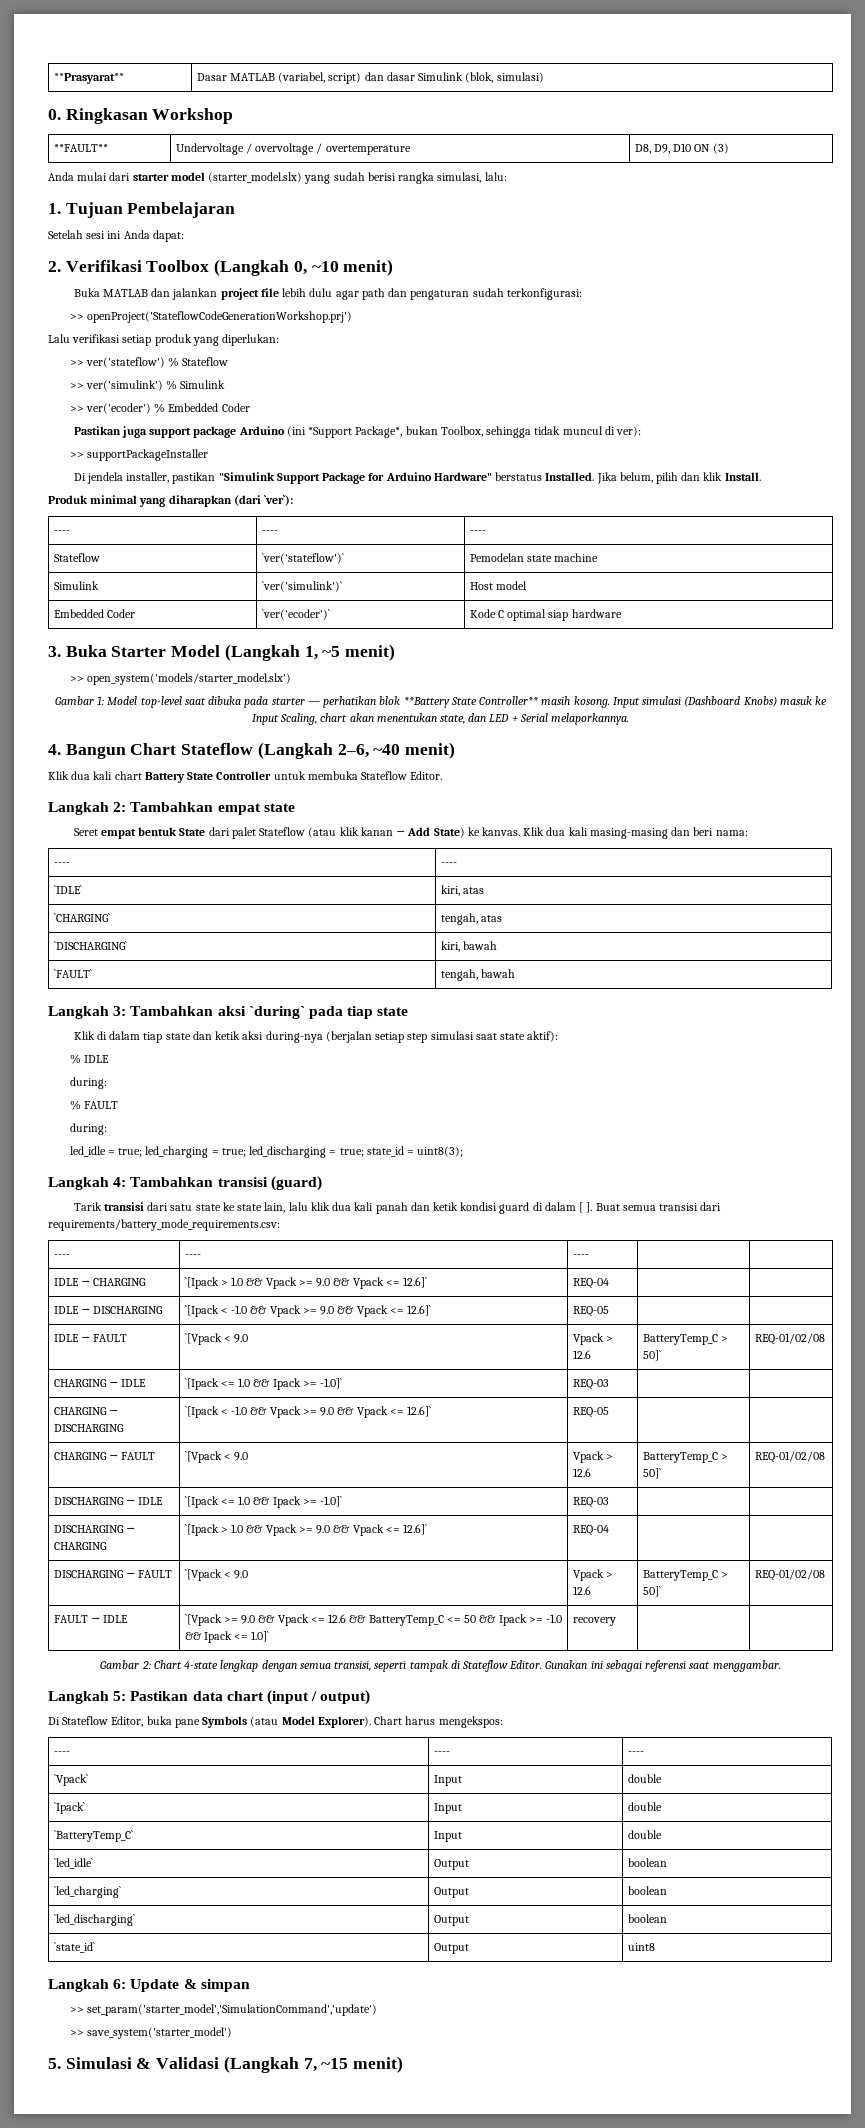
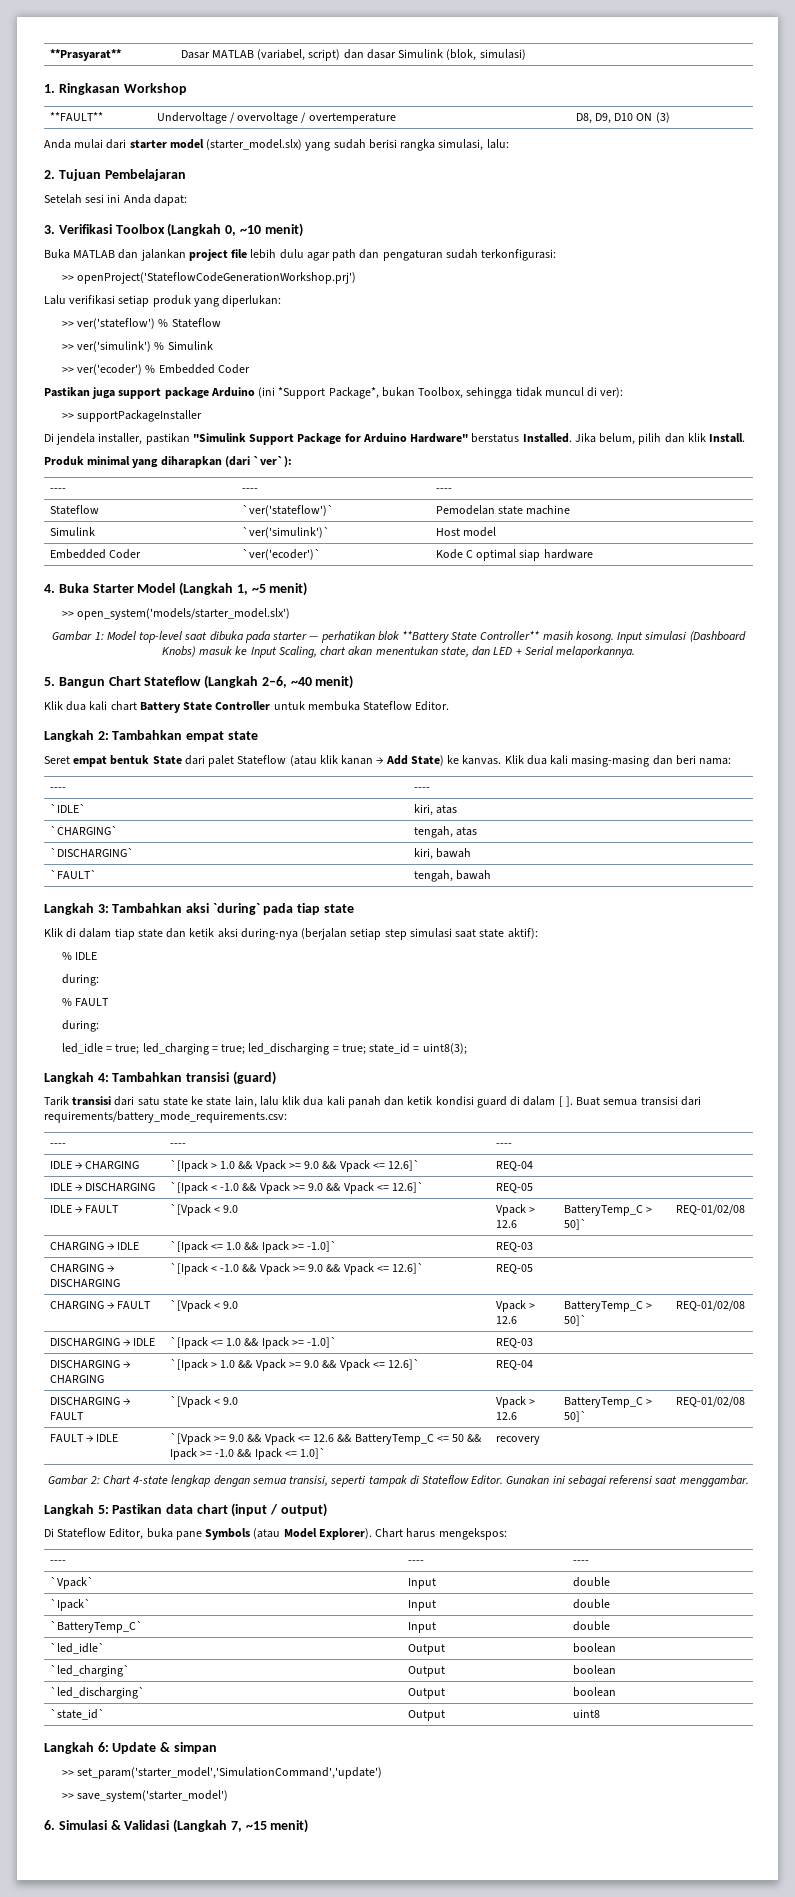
[48,109,61,120] 0. -> [44,84,55,93] 1.
[48,203,61,214] 1. -> [44,170,55,179] 2.
[48,261,61,272] 2. -> [44,225,55,234] 3.
[48,646,61,657] 3. -> [44,584,55,593] 4.
[48,744,61,755] 4. -> [44,677,55,686] 5.
[48,2058,61,2069] 5. -> [44,1820,55,1830] 6.

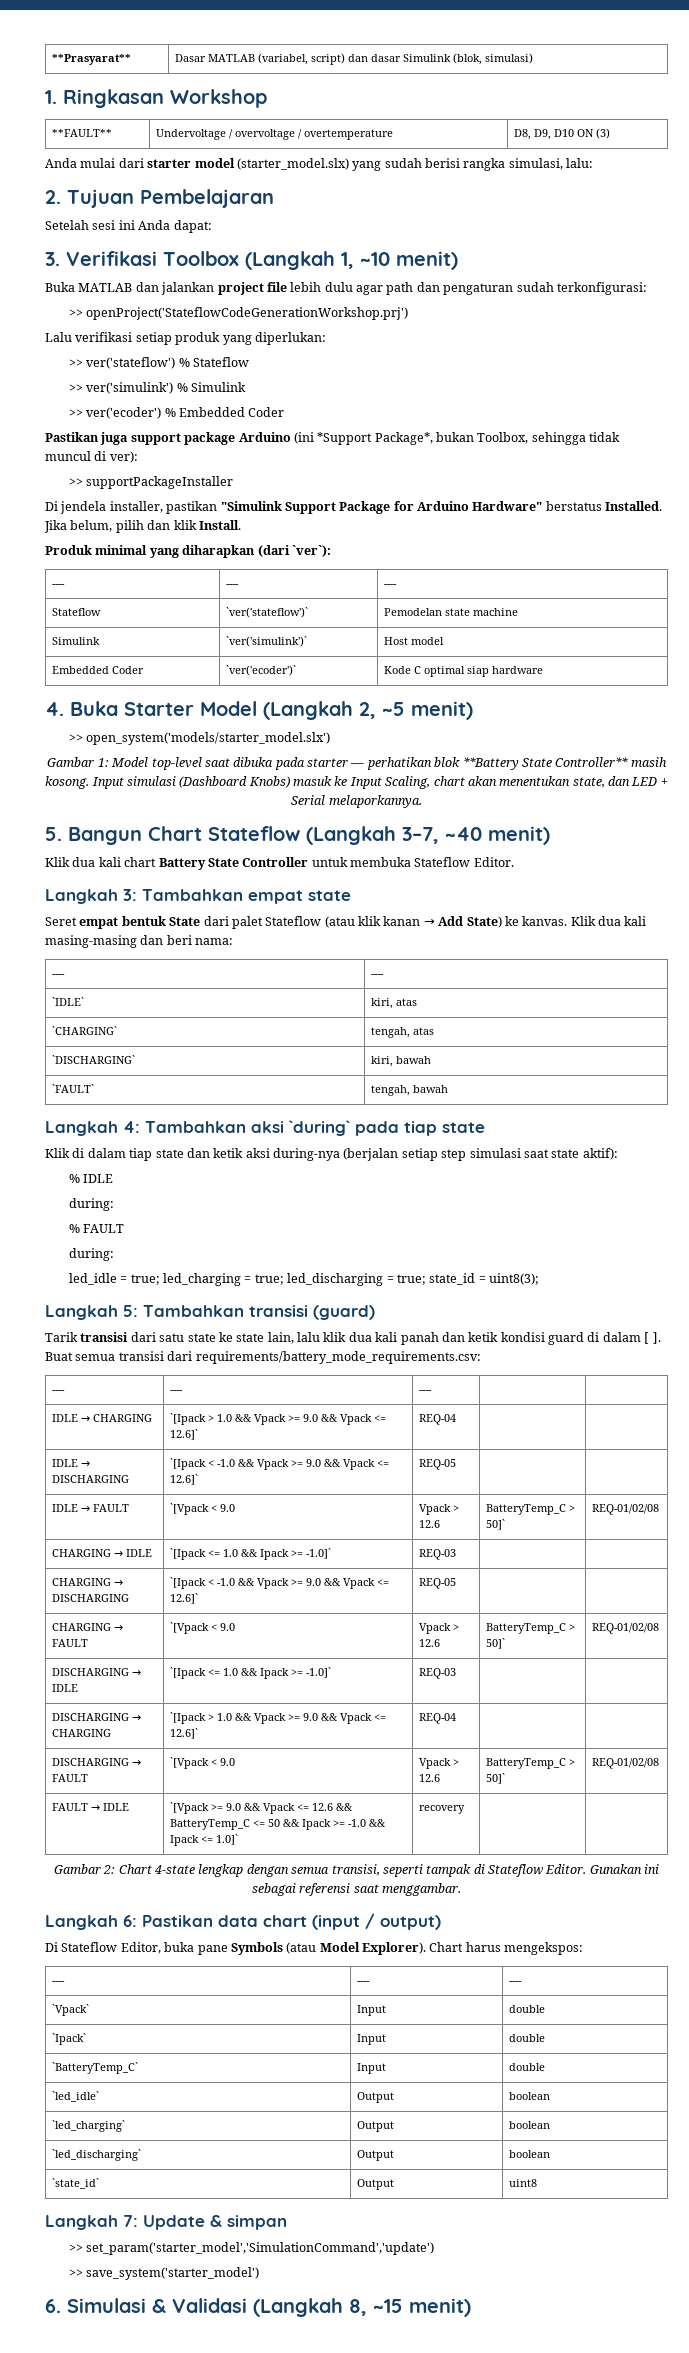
[225,225,237,236] 0, -> [341,252,354,269] 1,
[236,584,248,595] 1, -> [359,702,376,719] 2,
[261,676,287,688] 2–6, -> [402,827,439,844] 3–7,
[97,731,109,740] 2: -> [123,889,137,901] 3:
[97,904,109,913] 3: -> [123,1121,140,1133] 4:
[97,1073,109,1082] 4: -> [123,1305,138,1317] 5:
[97,1505,109,1514] 5: -> [123,1915,137,1927] 6:
[97,1742,109,1752] 6: -> [123,2215,138,2227] 7:
[230,1821,242,1832] 7, -> [349,2299,367,2316] 8,

